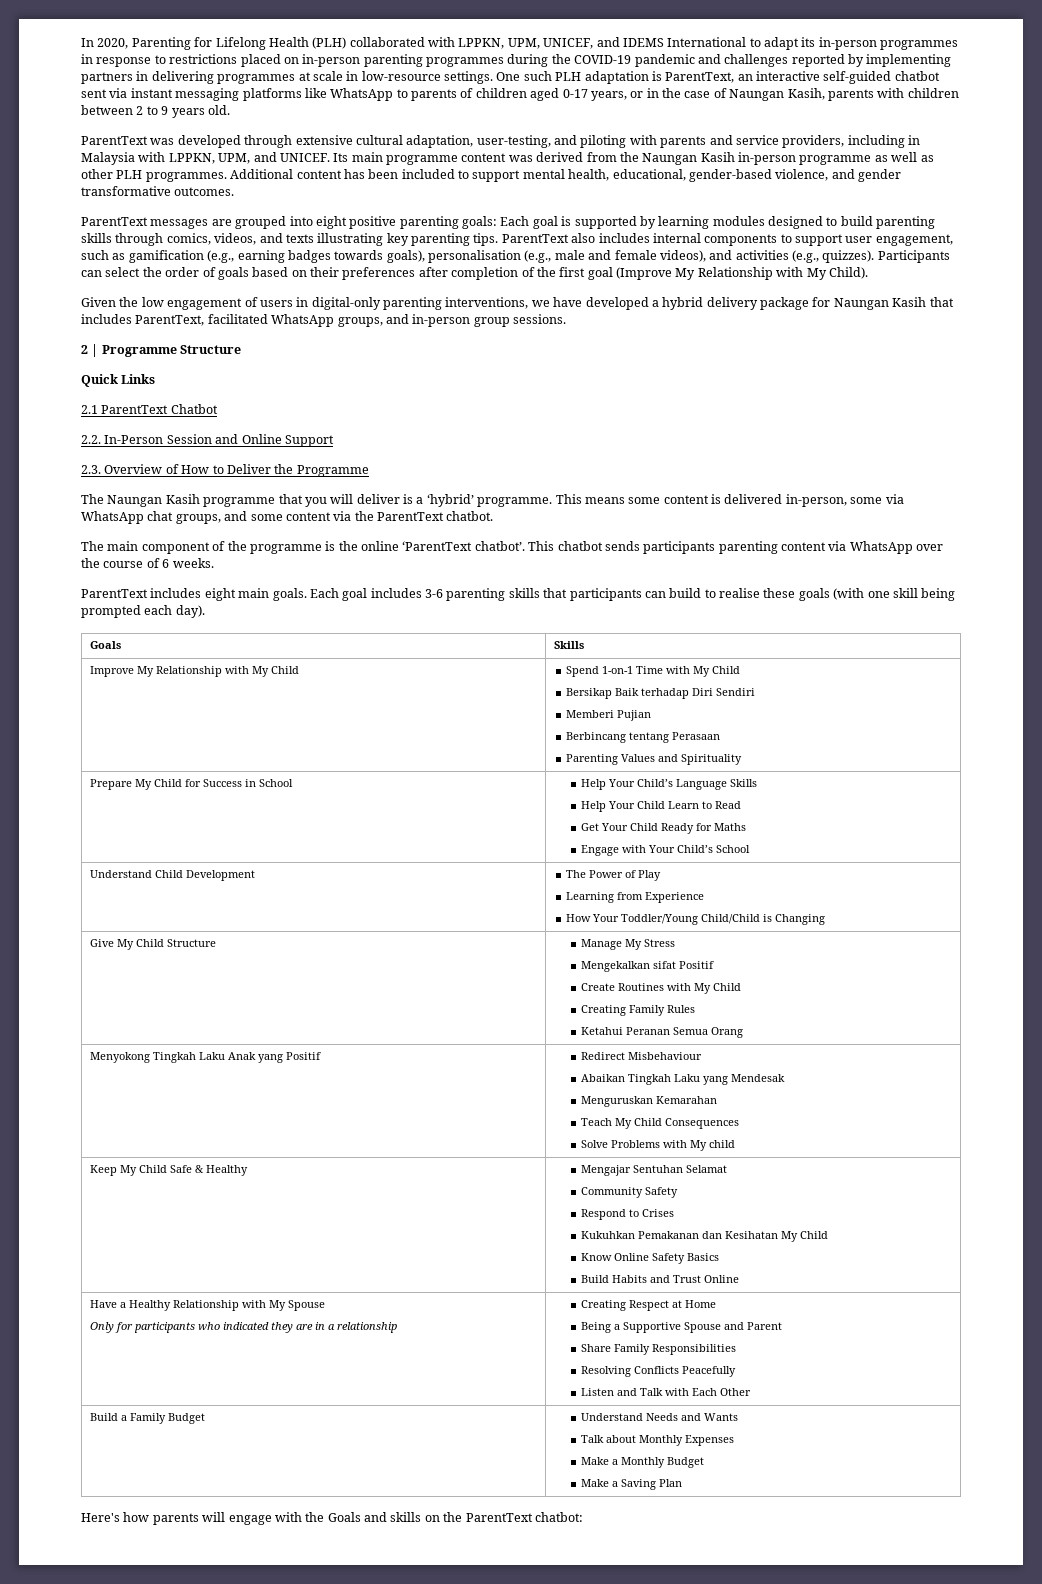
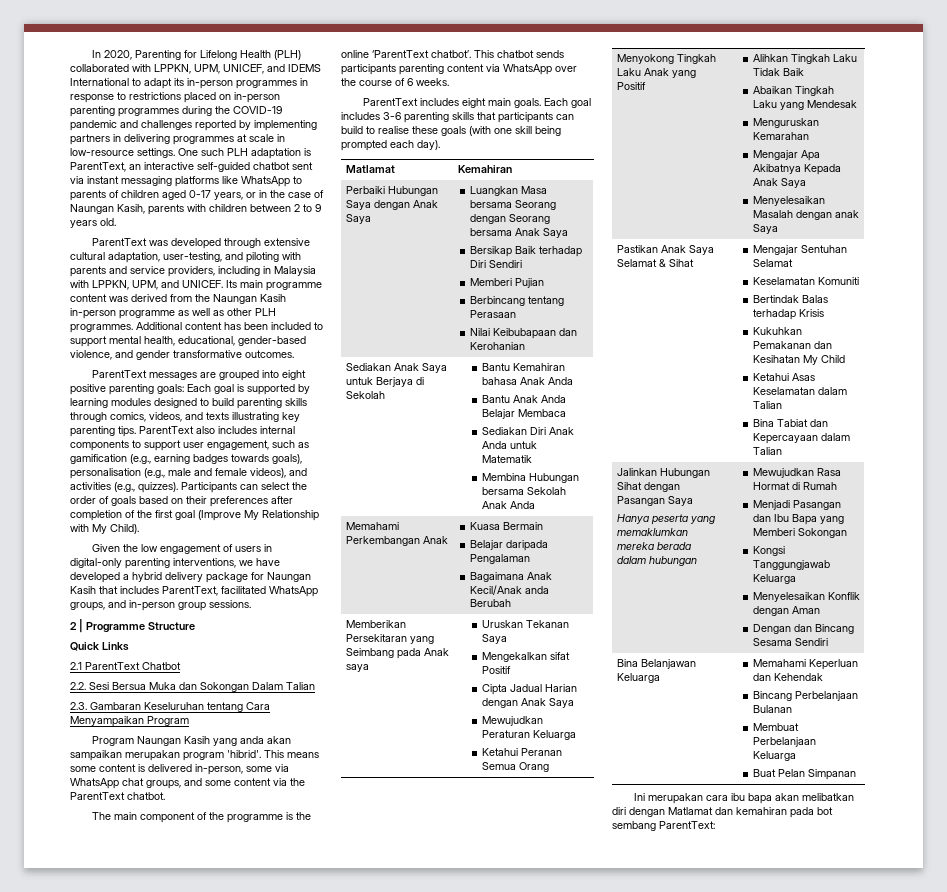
[104,434,334,447] [81,464,369,477] [81,494,553,507] In-Person Session and Online Support // 2.3. Overview of How to Deliver the Programme // The Naungan Kasih programme that you will deliver is a ‘hybrid’ programme. -> [89,682,315,692] [70,702,270,712] [70,716,189,727] [92,736,292,746] [70,750,261,761] Sesi Bersua Muka dan Sokongan Dalam Talian // 2.3. Gambaran Keseluruhan tentang Cara Menyampaikan Program // Program Naungan Kasih yang anda akan sampaikan merupakan program 'hibrid'.
[90,641,122,649] [554,641,585,649] [90,666,300,677] [566,666,741,677] Goals | Skills // Improve My Relationship with My Child | Spend 1-on-1 Time with My Child -> [345,165,395,173] [457,165,512,173] [345,186,438,196] [345,200,438,210] [345,214,371,224] [469,186,547,196] [469,200,556,210] [469,214,550,224] [469,228,568,238] Matlamat | Kemahiran // Perbaiki Hubungan Saya dengan Anak Saya | Luangkan Masa bersama Seorang dengan Seorang bersama Anak Saya
[566,754,743,765] [90,779,294,790] [580,779,757,790] [580,801,741,812] [580,823,746,834] [580,845,750,856] [90,870,256,881] [566,870,662,881] [566,892,705,903] [566,914,826,925] [90,939,217,950] [580,939,675,950] [580,961,714,972] [580,983,741,994] [580,1005,695,1016] Parenting Values and Spirituality // Prepare My Child for Success in School | Help Your Child’s Language Skills // Help Your Child Learn to Read // Get Your Child Ready for Maths // Engage with Your Child’s School // Understand Child Development | The Power of Play // Learning from Experience // How Your Toddler/Young Child/Child is Changing // Give My Child Structure | Manage My Stress // Mengekalkan sifat Positif // Create Routines with My Child // Creating Family Rules -> [469,328,577,339] [469,342,525,350] [345,363,447,373] [345,377,424,387] [345,391,385,399] [482,363,566,371] [482,377,574,385] [482,395,567,403] [482,409,567,419] [482,427,575,435] [482,441,538,449] [482,455,533,463] [482,473,580,483] [482,487,567,495] [482,501,536,509] [345,522,399,530] [345,536,448,546] [469,522,543,530] [469,540,548,551] [469,554,530,564] [469,572,552,582] [469,585,549,595] [469,599,511,607] [345,620,406,628] [345,634,434,644] [345,648,449,659] [345,664,369,672] [482,620,570,628] [482,634,508,644] [482,652,571,662] [482,666,512,674] [482,684,578,695] [482,698,575,708] [482,716,544,726] [482,730,577,740] Nilai Keibubapaan dan Kerohanian // Sediakan Anak Saya untuk Berjaya di Sekolah | Bantu Kemahiran bahasa Anak Anda // Bantu Anak Anda Belajar Membaca // Sediakan Diri Anak Anda untuk Matematik // Membina Hubungan bersama Sekolah Anak Anda // Memahami Perkembangan Anak | Kuasa Bermain // Belajar daripada Pengalaman // Bagaimana Anak Kecil/Anak anda Berubah // Memberikan Persekitaran yang Seimbang pada Anak saya | Uruskan Tekanan Saya // Mengekalkan sifat Positif // Cipta Jadual Harian dengan Anak Saya // Mewujudkan Peraturan Keluarga
[580,1052,702,1060] Redirect Misbehaviour -> [753,54,858,64] [753,68,805,76] Alihkan Tingkah Laku Tidak Baik
[580,1118,739,1129] [580,1140,735,1151] [90,1165,249,1176] [580,1165,727,1176] [580,1187,678,1198] [580,1209,674,1220] Teach My Child Consequences // Solve Problems with My child // Keep My Child Safe & Healthy | Mengajar Sentuhan Selamat // Community Safety // Respond to Crises -> [753,150,821,161] [753,164,842,175] [753,178,807,188] [753,196,826,206] [753,210,860,220] [753,224,779,234] [616,245,714,255] [616,259,694,267] [753,245,848,255] [753,259,794,267] [753,277,860,285] [753,295,829,303] [753,309,825,320] Mengajar Apa Akibatnya Kepada Anak Saya // Menyelesaikan Masalah dengan anak Saya // Pastikan Anak Saya Selamat & Sihat | Mengajar Sentuhan Selamat // Keselamatan Komuniti // Bertindak Balas terhadap Krisis
[580,1253,719,1264] [580,1275,739,1283] [90,1300,326,1311] [90,1322,398,1333] [580,1300,716,1311] [580,1322,782,1333] [580,1344,736,1355] [580,1366,736,1377] [580,1388,751,1396] [90,1413,206,1424] [580,1413,738,1421] [580,1435,734,1446] [580,1457,704,1468] [580,1479,682,1490] [81,1512,583,1525] Know Online Safety Basics // Build Habits and Trust Online // Have a Healthy Relationship with My Spouse // Only for participants who indicated they are in a relationship | Creating Respect at Home // Being a Supportive Spouse and Parent // Share Family Responsibilities // Resolving Conflicts Peacefully // Listen and Talk with Each Other // Build a Family Budget | Understand Needs and Wants // Talk about Monthly Expenses // Make a Monthly Budget // Make a Saving Plan // Here's how parents will engage with the Goals and skills on the ParentText chatbot: -> [753,373,816,381] [753,387,848,395] [753,401,783,409] [753,419,829,427] [753,433,851,444] [753,447,783,455] [616,468,710,478] [616,482,680,492] [616,496,693,506] [616,514,715,525] [616,528,688,536] [616,542,691,550] [616,556,697,566] [753,468,842,478] [753,482,838,490] [753,500,842,510] [753,514,845,525] [753,528,848,538] [753,546,786,556] [753,560,831,570] [753,574,797,584] [753,592,861,602] [753,606,821,616] [753,624,855,634] [753,638,829,646] [616,659,696,669] [616,673,660,683] [753,659,859,670] [753,673,824,681] [753,691,859,701] [753,705,793,713] [753,723,800,731] [753,737,817,747] [753,751,797,761] [753,769,857,780] [634,793,855,804] [612,807,833,818] [612,821,715,831] Ketahui Asas Keselamatan dalam Talian // Bina Tabiat dan Kepercayaan dalam Talian // Jalinkan Hubungan Sihat dengan Pasangan Saya // Hanya peserta yang memaklumkan mereka berada dalam hubungan | Mewujudkan Rasa Hormat di Rumah // Menjadi Pasangan dan Ibu Bapa yang Memberi Sokongan // Kongsi Tanggungjawab Keluarga // Menyelesaikan Konflik dengan Aman // Dengan dan Bincang Sesama Sendiri // Bina Belanjawan Keluarga | Memahami Keperluan dan Kehendak // Bincang Perbelanjaan Bulanan // Membuat Perbelanjaan Keluarga // Buat Pelan Simpanan // Ini merupakan cara ibu bapa akan melibatkan diri dengan Matlamat dan kemahiran pada bot sembang ParentText:

